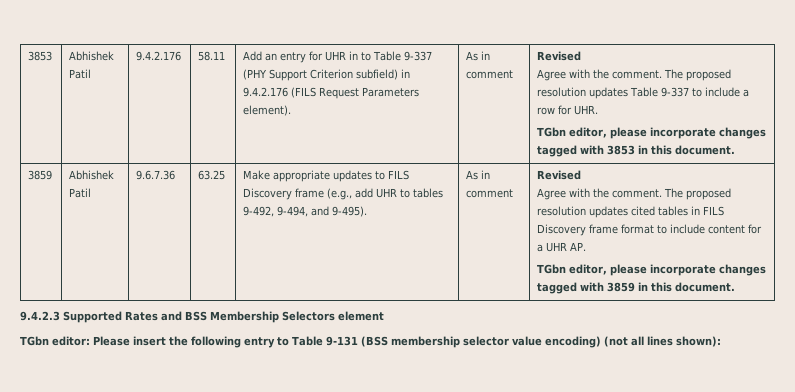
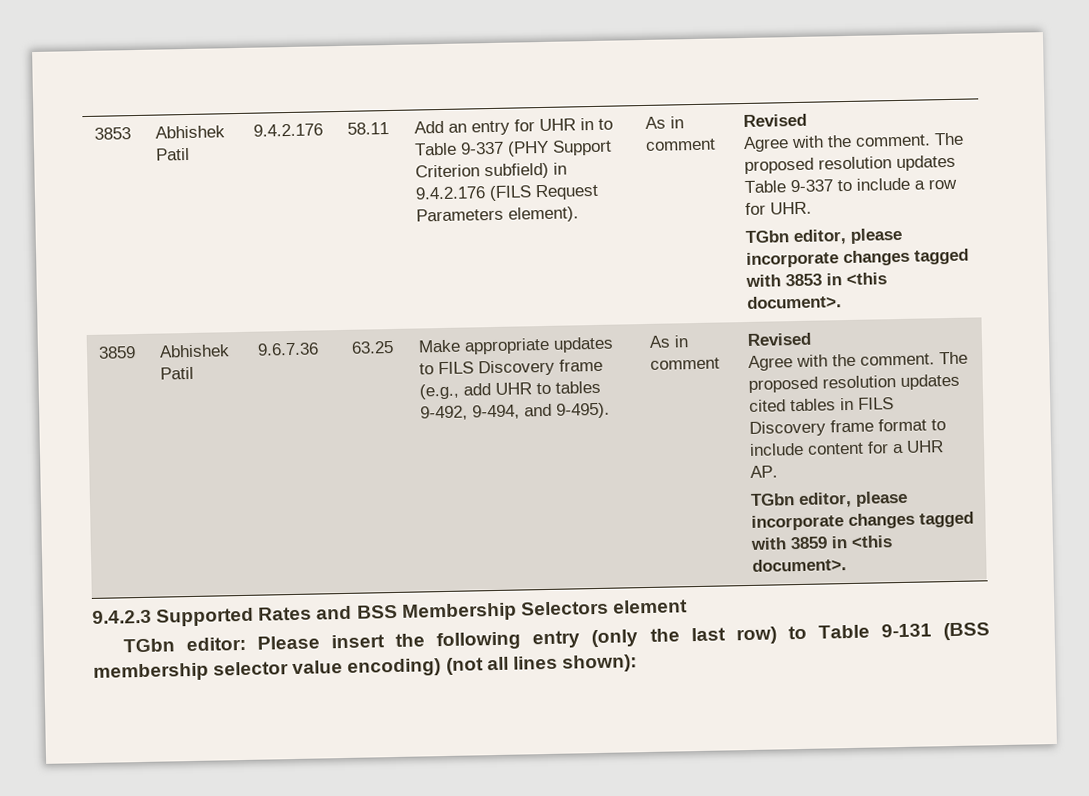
[651,145,736,155] this document. -> [846,272,888,286] [747,295,843,309] <this document>.
[651,282,736,292] this document. -> [851,535,894,548] [752,558,848,572] <this document>.
(275, 342) none -> [591,626,777,648] (only the last row)

